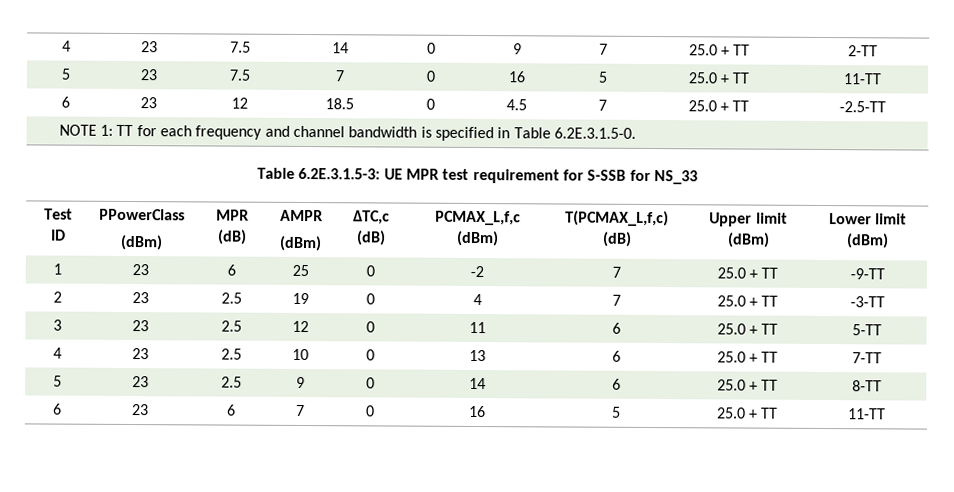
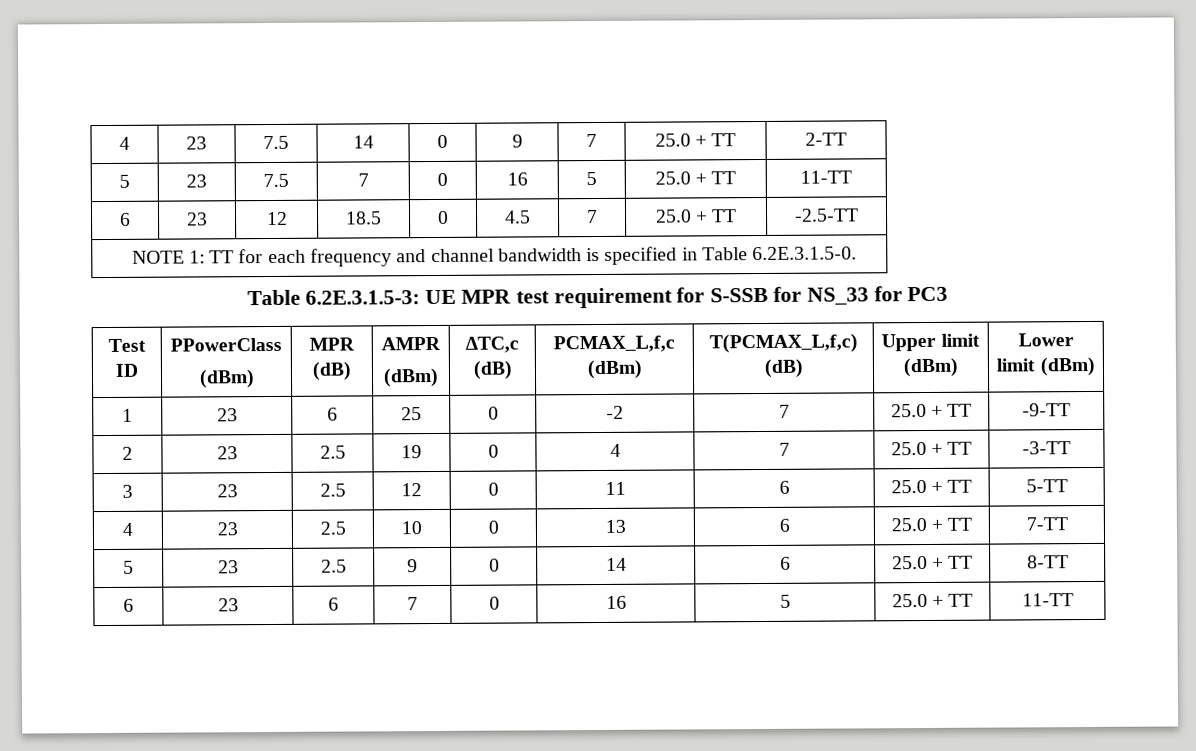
(698, 177) none -> [873,286,949,302] for PC3

